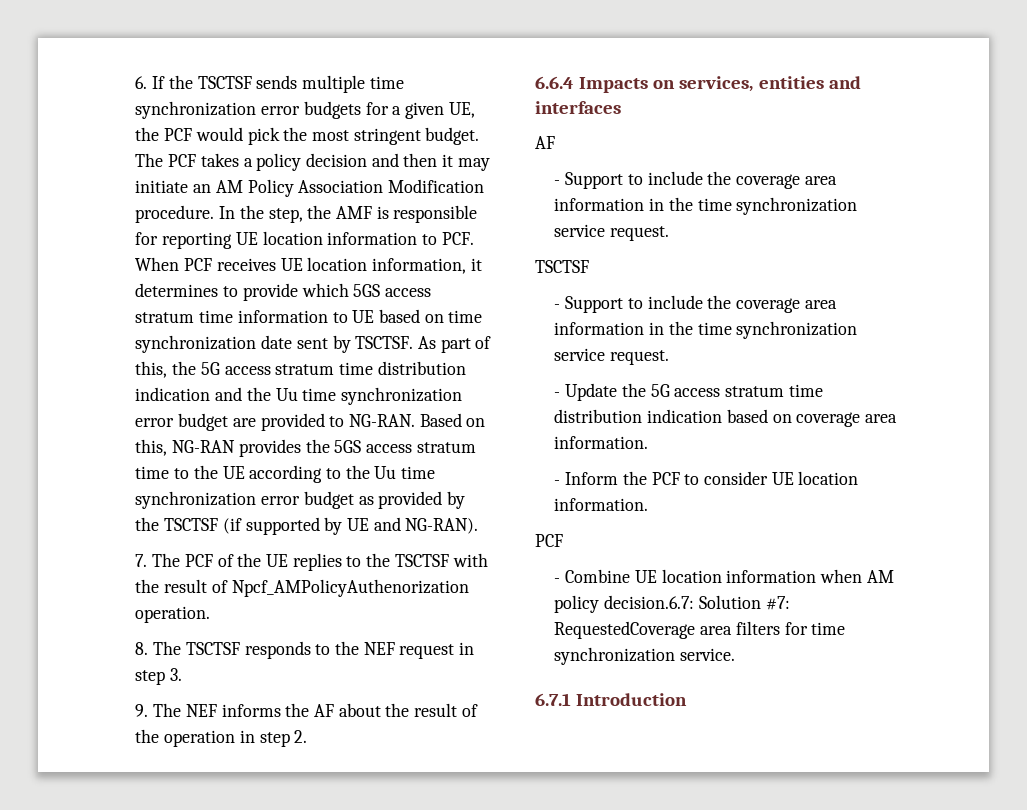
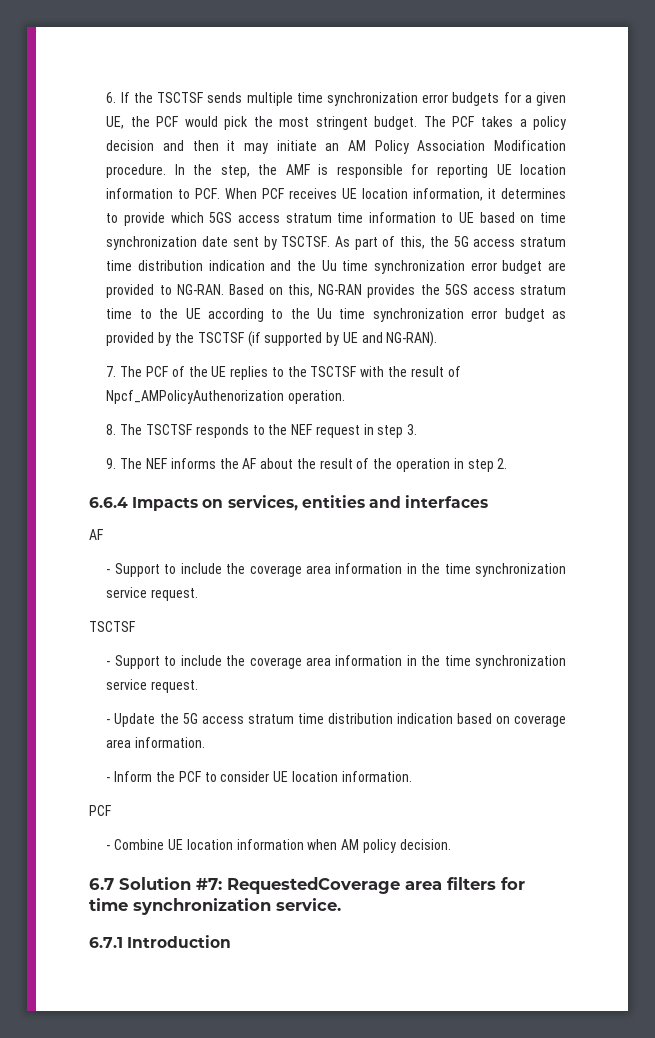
[604,595,695,609] decision.6.7: -> [399,839,451,850] [89,878,114,890] decision. // 6.7

